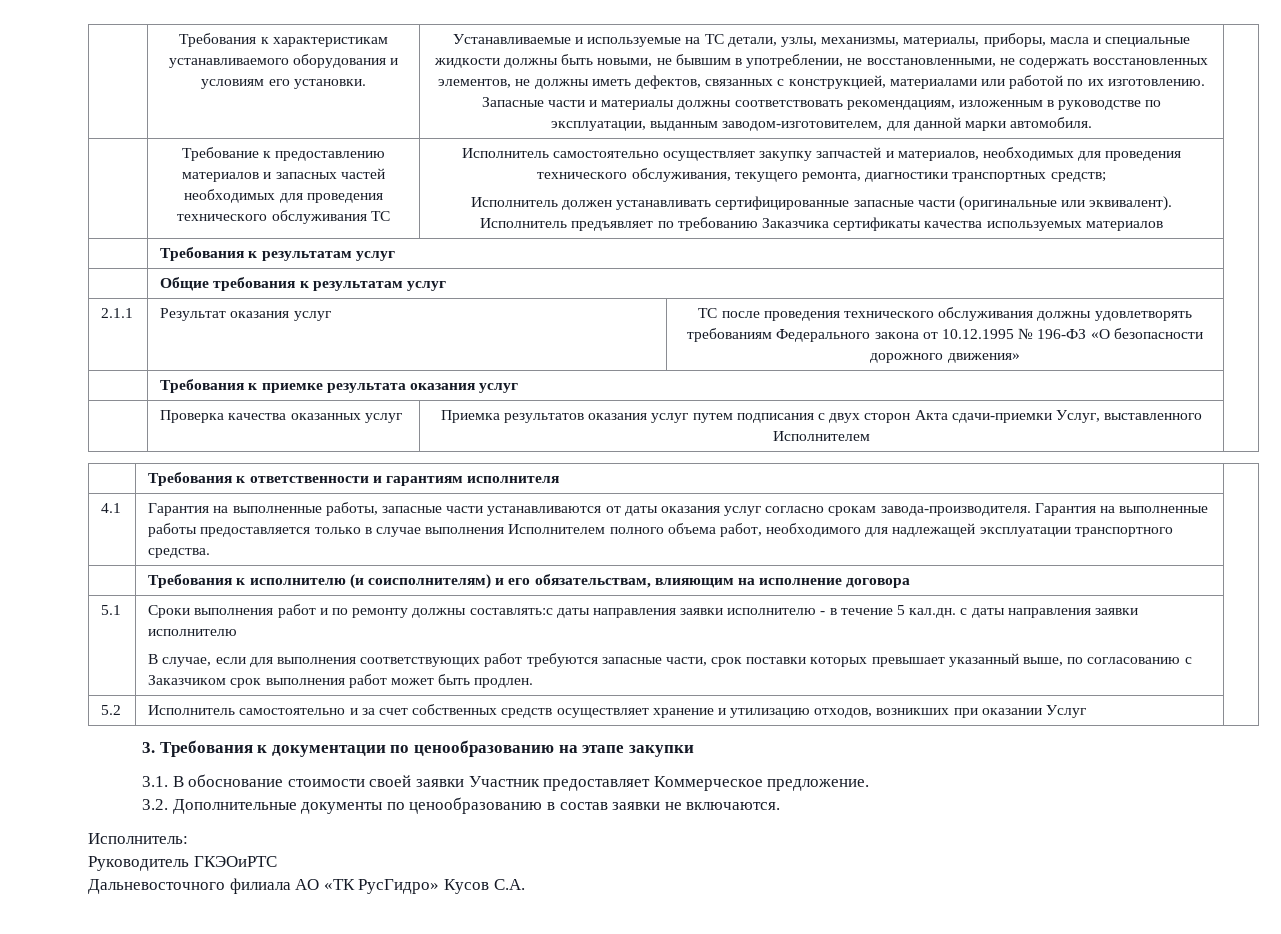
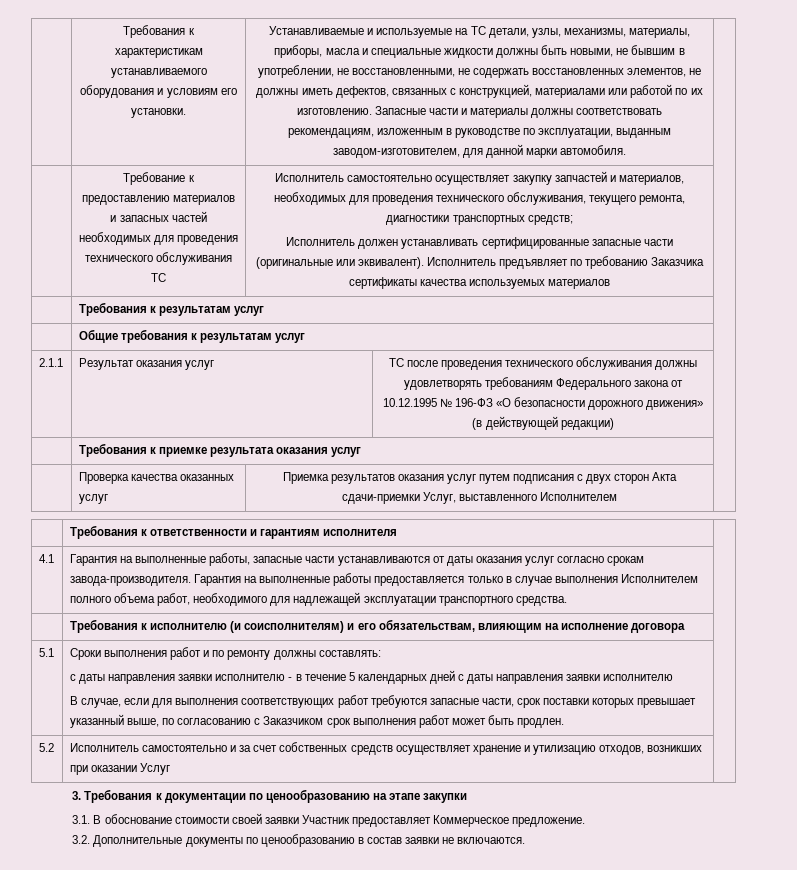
(1020, 358) none -> [472,416,614,430] (в действующей редакции)
[469,608,553,615] составлять:с -> [318,650,381,657] [69,674,76,681] составлять: // с
[909,608,957,618] кал.дн. -> [357,670,455,684] календарных дней
[88,833,188,844] [88,856,277,871] [88,878,525,894] // Исполнитель: // Руководитель ГКЭОиРТС // Дальневосточного филиала АО «ТК РусГидро» Кусов С.А. -> (526, 840) none

